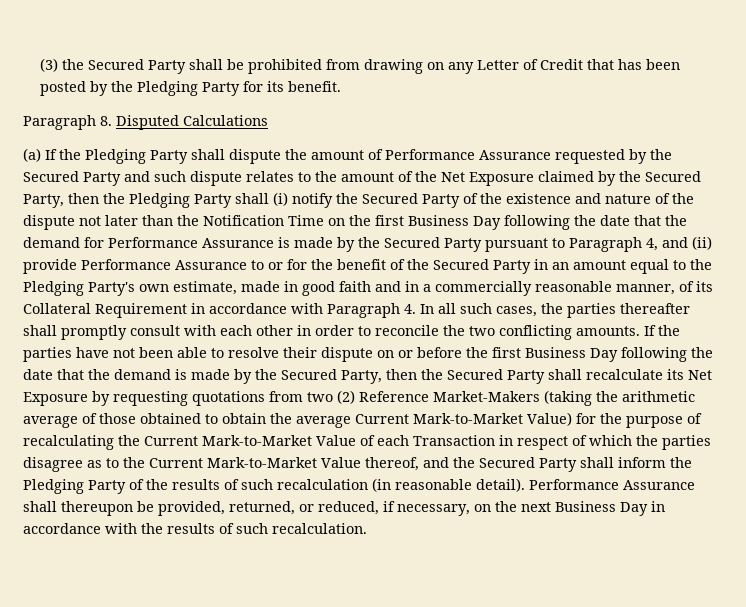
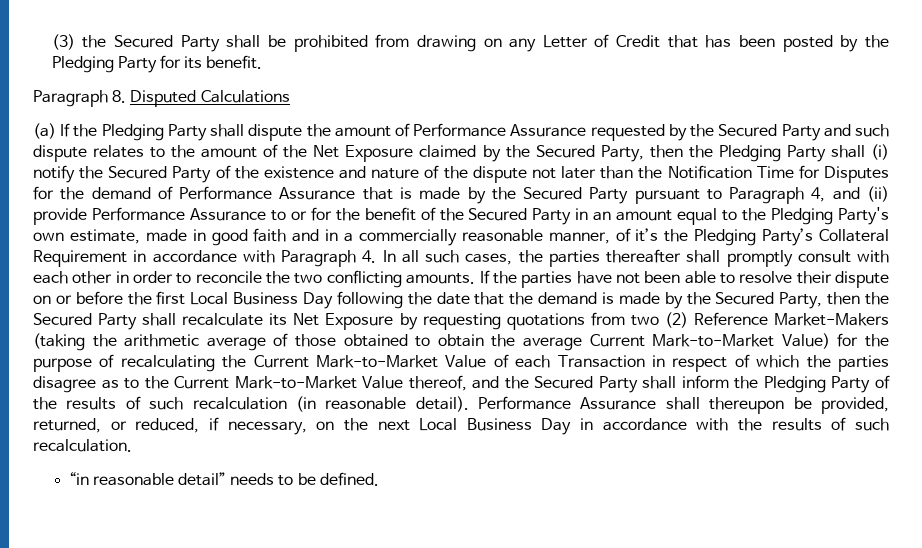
[328,215,687,230] [23,237,274,248] on the first Business Day following the date that the demand for Performance Assurance -> [798,165,889,183] [33,186,393,200] for Disputes for the demand of Performance Assurance that
[696,281,713,292] its -> [635,228,814,246] it’s the Pledging Party’s
(521, 352) none -> [190,292,229,305] Local
(551, 507) none -> [419,418,458,431] Local
(367, 528) none -> [68,472,379,486] // “in reasonable detail” needs to be defined.

